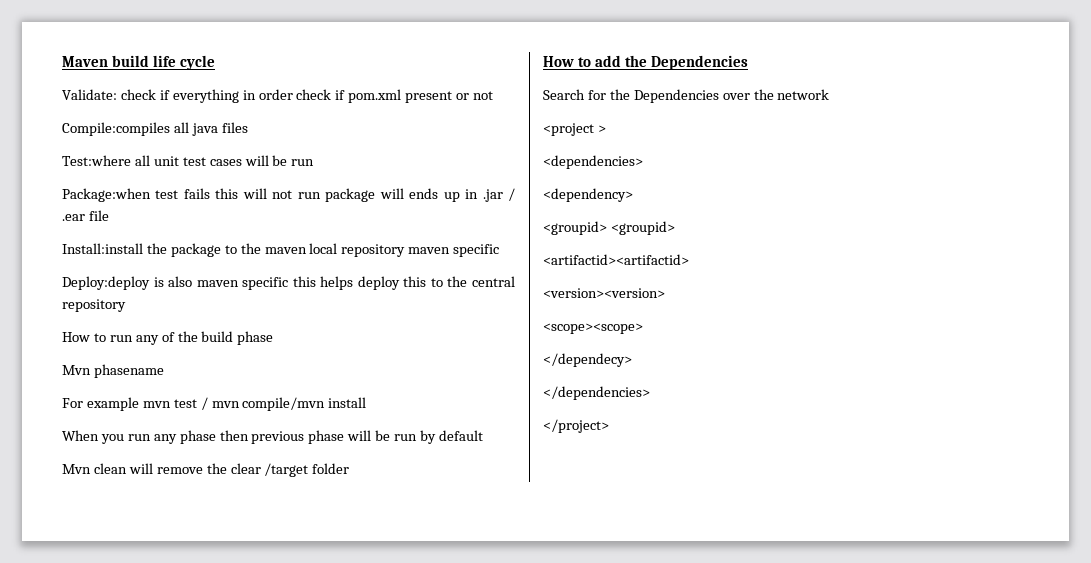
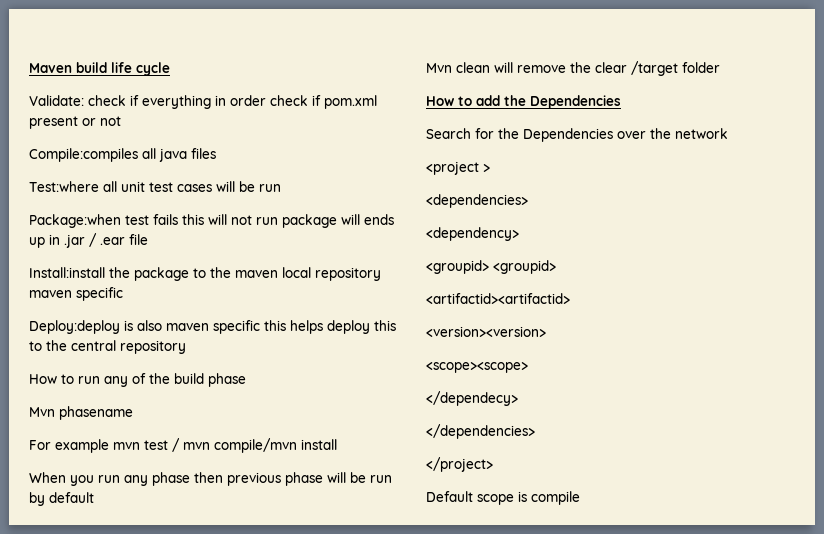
(609, 426) none -> [426,491,580,505] // Default scope is compile

